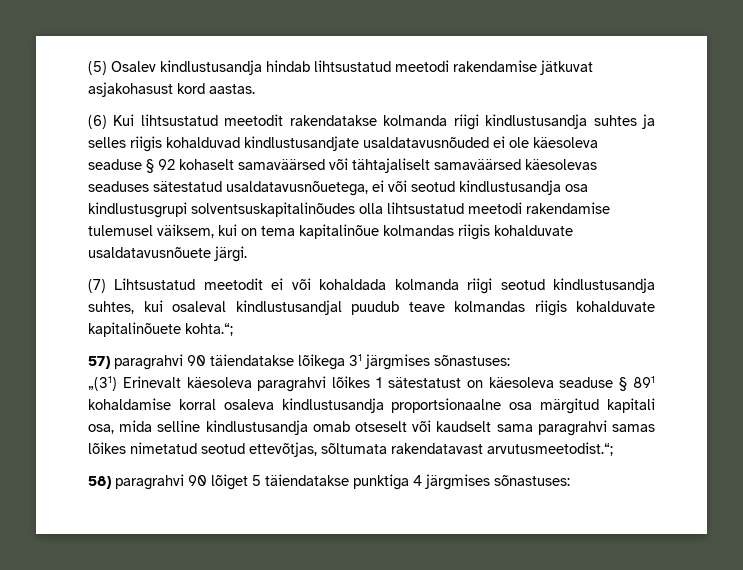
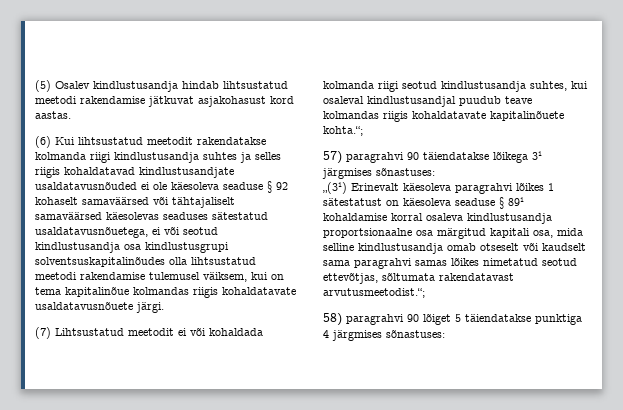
[166,137,240,148] kohalduvad -> [64,167,135,175] kohaldatavad
[494,225,573,236] kohalduvate -> [222,287,296,295] kohaldatavate
[576,301,655,312] kohalduvate -> [412,111,486,119] kohaldatavate

